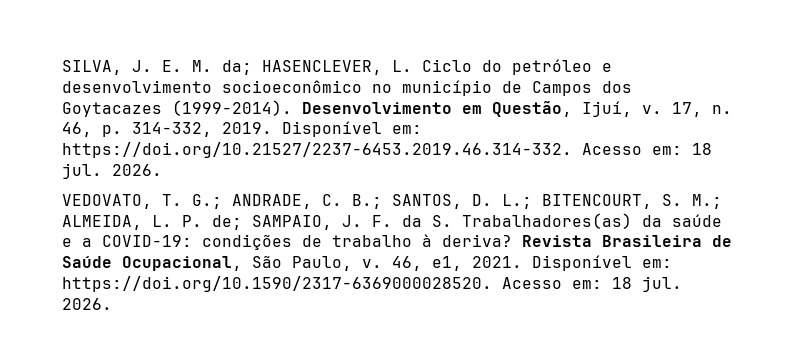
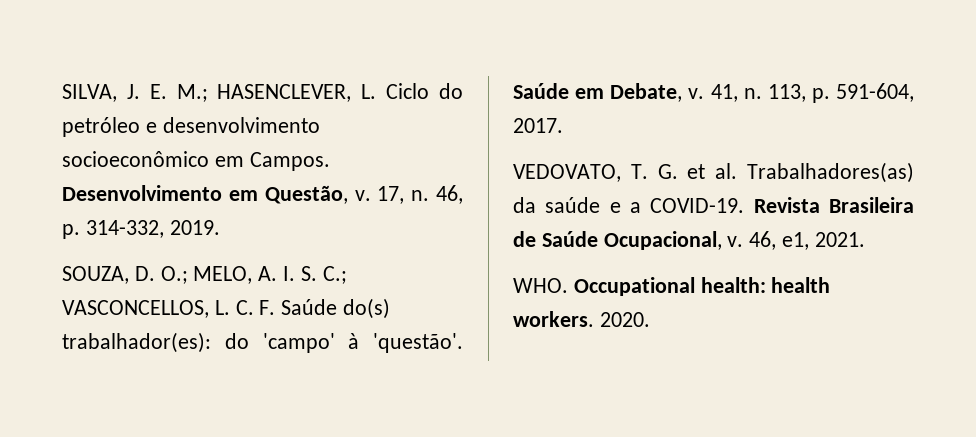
[192,60,252,75] M. da; -> [176,84,208,102] M.;
[372,80,632,96] [62,100,292,117] no município de Campos dos Goytacazes (1999-2014). -> [214,152,330,171] em Campos.
[582,101,632,117] Ijuí, -> (348, 194) none
[282,121,422,137] [62,142,712,158] [62,163,162,179] [62,194,722,209] [62,215,452,230] Disponível em: https://doi.org/10.21527/2237-6453.2019.46.314-332. Acesso em: 18 jul. 2026. // VEDOVATO, T. G.; ANDRADE, C. B.; SANTOS, D. L.; BITENCOURT, S. M.; ALMEIDA, L. P. de; SAMPAIO, J. F. da S. -> [62,266,347,284] [62,298,391,319] [62,332,463,353] [513,83,914,103] [513,118,563,133] [513,163,738,182] // SOUZA, D. O.; MELO, A. I. S. C.; VASCONCELLOS, L. C. F. Saúde do(s) trabalhador(es): do 'campo' à 'questão'. Saúde em Debate, v. 41, n. 113, p. 591-604, 2017. // VEDOVATO, T. G. et al.
[102,234,512,250] COVID-19: condições de trabalho à deriva? -> [650,198,745,213] COVID-19.
[252,256,352,271] São Paulo, -> (722, 240) none
[532,255,672,271] [62,276,682,292] [62,298,112,310] Disponível em: https://doi.org/10.1590/2317-6369000028520. Acesso em: 18 jul. 2026. -> [513,277,831,296] [513,311,650,327] // WHO. Occupational health: health workers. 2020.

